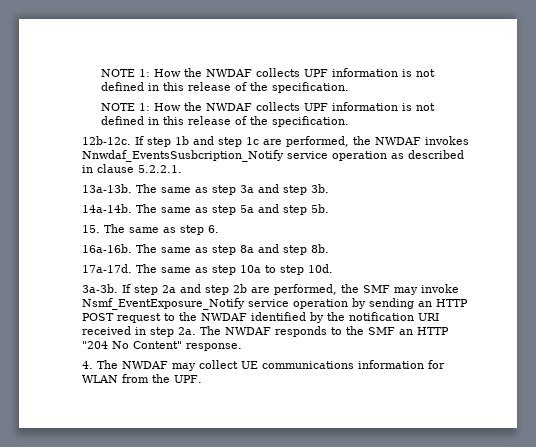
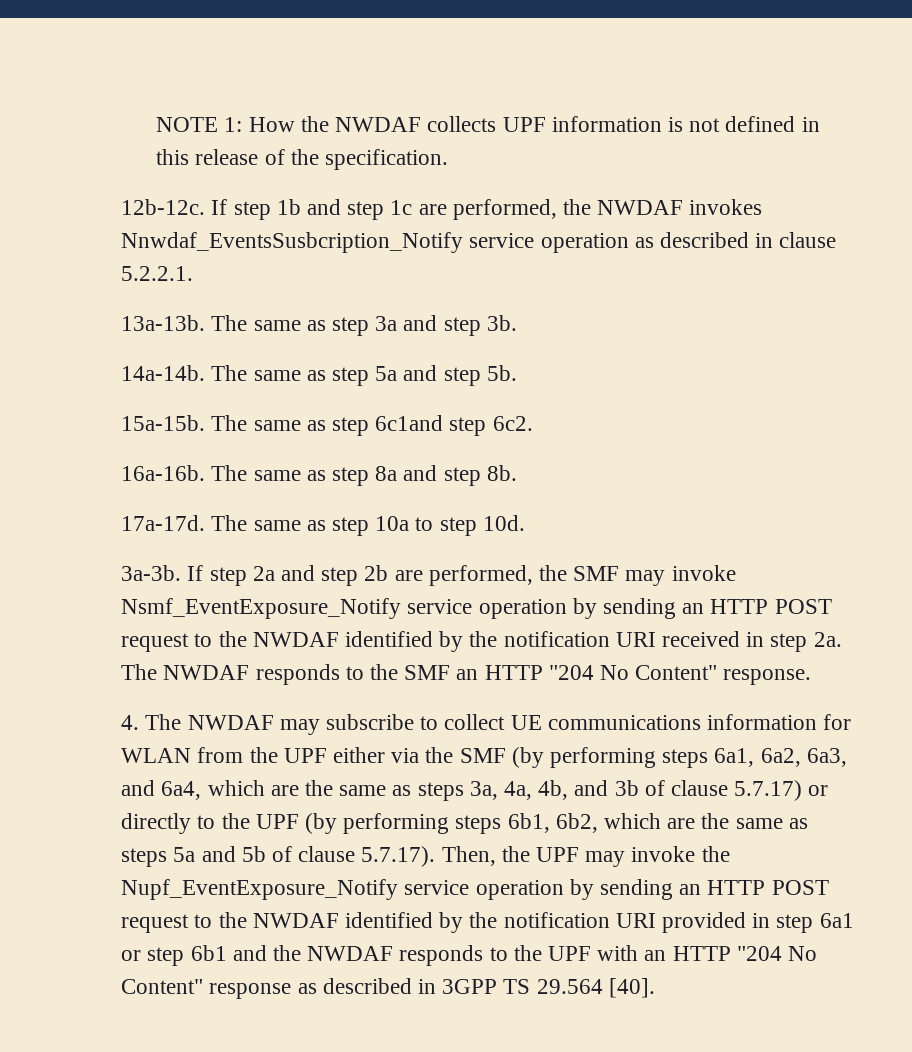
[100,102,435,111] [100,116,349,127] // NOTE 1: How the NWDAF collects UPF information is not defined in this release of the specification. -> (449, 159) none
[82,224,220,235] 15. The same as step 6. -> [121,415,533,436] 15a-15b. The same as step 6c1and step 6c2.
(197, 367) none -> [325,714,439,730] subscribe to
[174,375,203,383] UPF. -> [283,747,847,768] [121,780,829,801] [121,813,808,834] [121,846,730,867] [121,879,829,900] [121,912,854,933] [121,945,818,966] [121,978,655,999] UPF either via the SMF (by performing steps 6a1, 6a2, 6a3, and 6a4, which are the same as steps 3a, 4a, 4b, and 3b of clause 5.7.17) or directly to the UPF (by performing steps 6b1, 6b2, which are the same as steps 5a and 5b of clause 5.7.17). Then, the UPF may invoke the Nupf_EventExposure_Notify service operation by sending an HTTP POST request to the NWDAF identified by the notification URI provided in step 6a1 or step 6b1 and the NWDAF responds to the UPF with an HTTP "204 No Content" response as described in 3GPP TS 29.564 [40].

